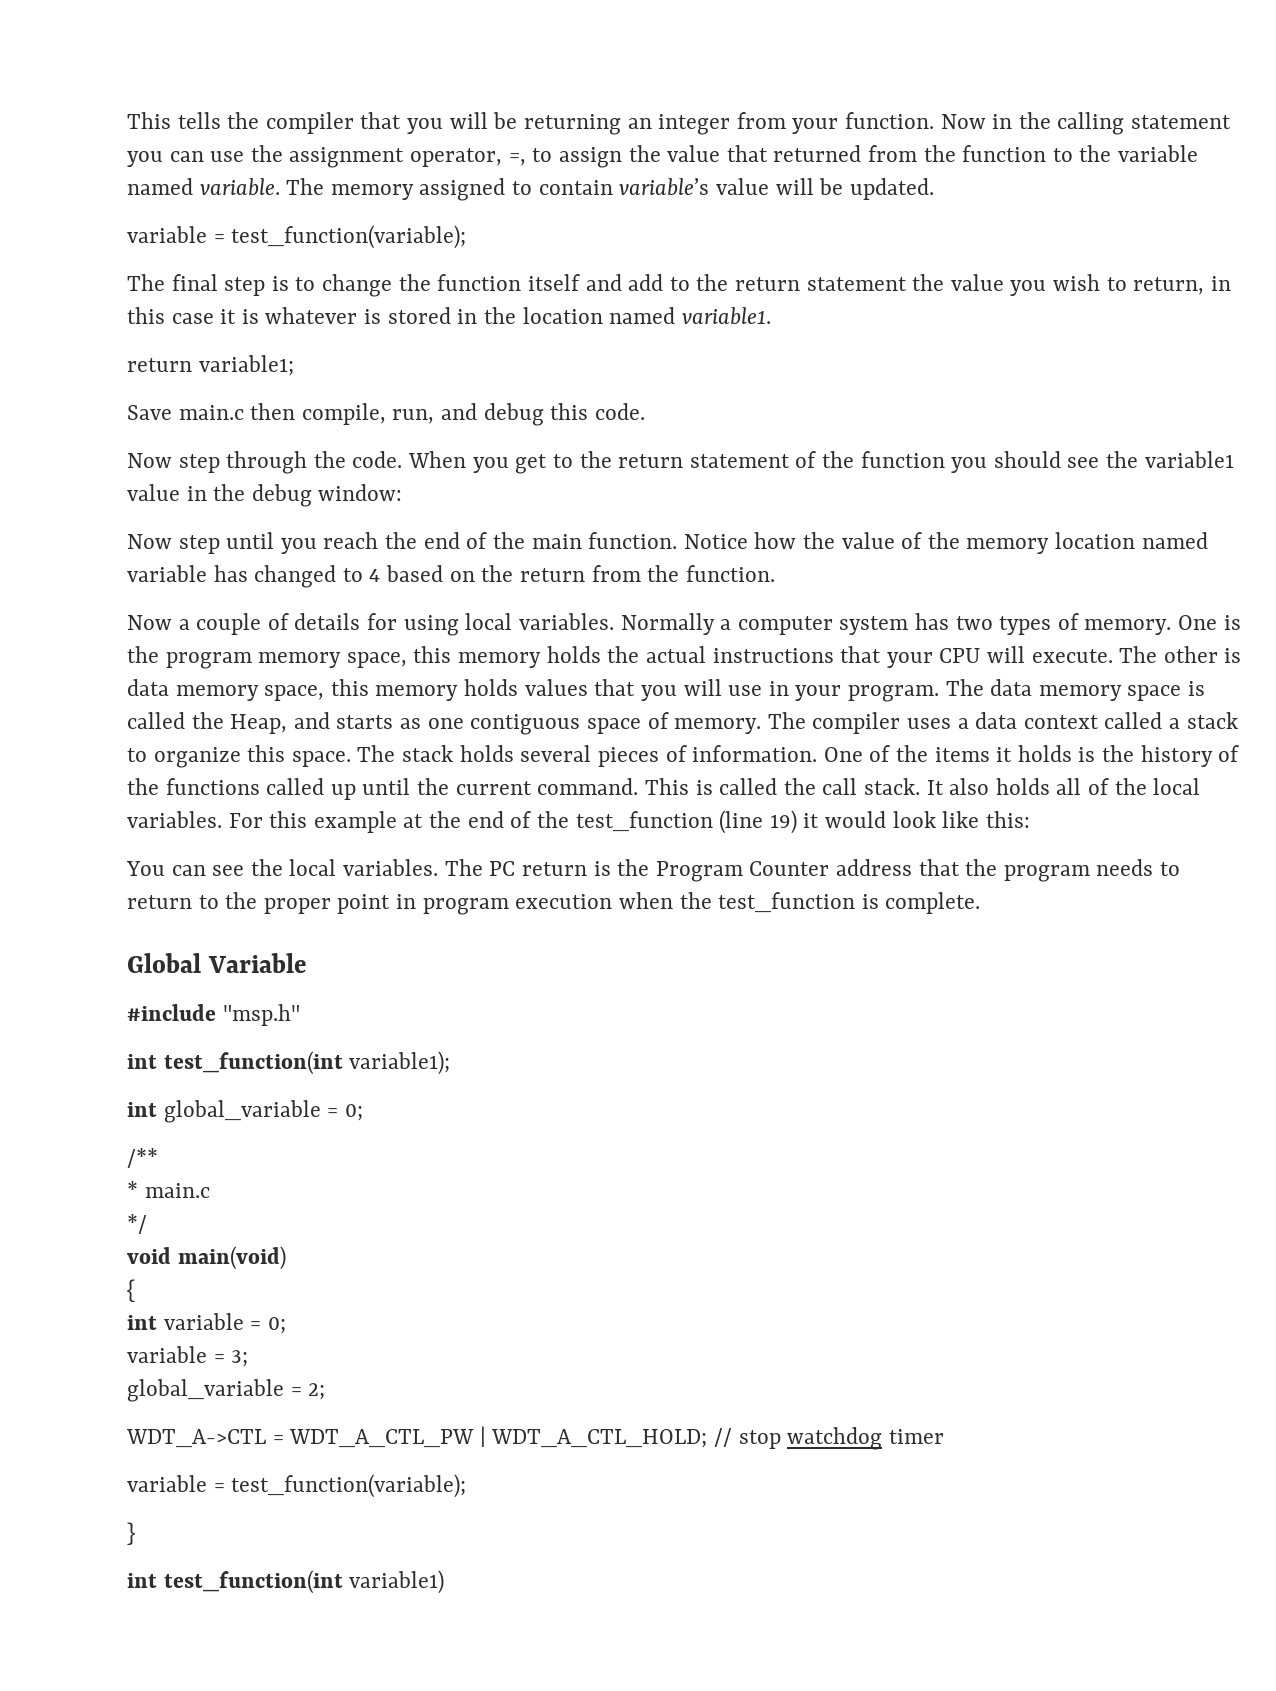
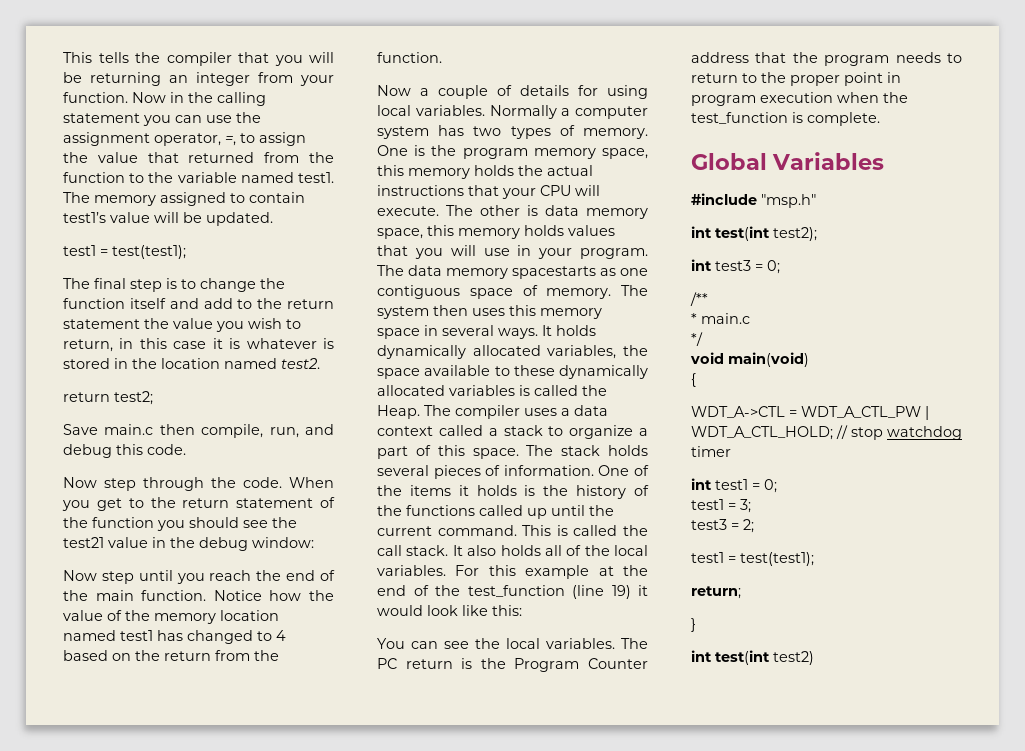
[199,178,280,196] variable. -> [298,172,334,183] test1.
[619,178,710,196] variable’s -> [63,212,106,223] test1’s
[127,225,467,249] variable = test_function(variable); -> [63,245,186,259] test1 = test(test1);
[681,307,771,325] [127,355,294,376] variable1. // return variable1; -> [281,358,320,369] [63,391,153,405] test2. // return test2;
[1144,451,1234,468] variable1 -> [63,537,104,548] test21
[127,565,207,582] variable -> [120,630,153,641] test1
[1127,681,1206,701] [127,712,394,734] space is called the Heap, and starts -> [512,266,596,279] spacestarts
(806, 720) none -> [377,305,602,319] [377,325,596,339] [377,345,648,359] [377,365,648,379] [377,385,607,396] [377,405,451,419] system then uses this memory space in several ways. It holds dynamically allocated variables, the space available to these dynamically allocated variables is called the Heap. The
(241, 757) none -> [639,428,648,436] [377,445,431,459] a part of
[207,953,307,973] Variable -> [772,152,885,170] Variables
[163,1051,451,1075] [127,1100,321,1123] test_function(int variable1); // int global_variable -> [715,226,817,241] [691,259,751,271] test(int test2); // int test3
[127,1313,286,1334] [127,1346,249,1367] [127,1379,326,1402] // int variable = 0; // variable = 3; // global_variable = 2; -> (696, 380) none
[127,1474,467,1498] variable = test_function(variable); -> [691,478,777,493] [691,499,751,513] [691,519,754,533] [691,552,814,566] [691,586,741,599] int test1 = 0; // test1 = 3; // test3 = 2; // test1 = test(test1); // return;
[163,1570,445,1594] test_function(int variable1) -> [715,650,814,665] test(int test2)

